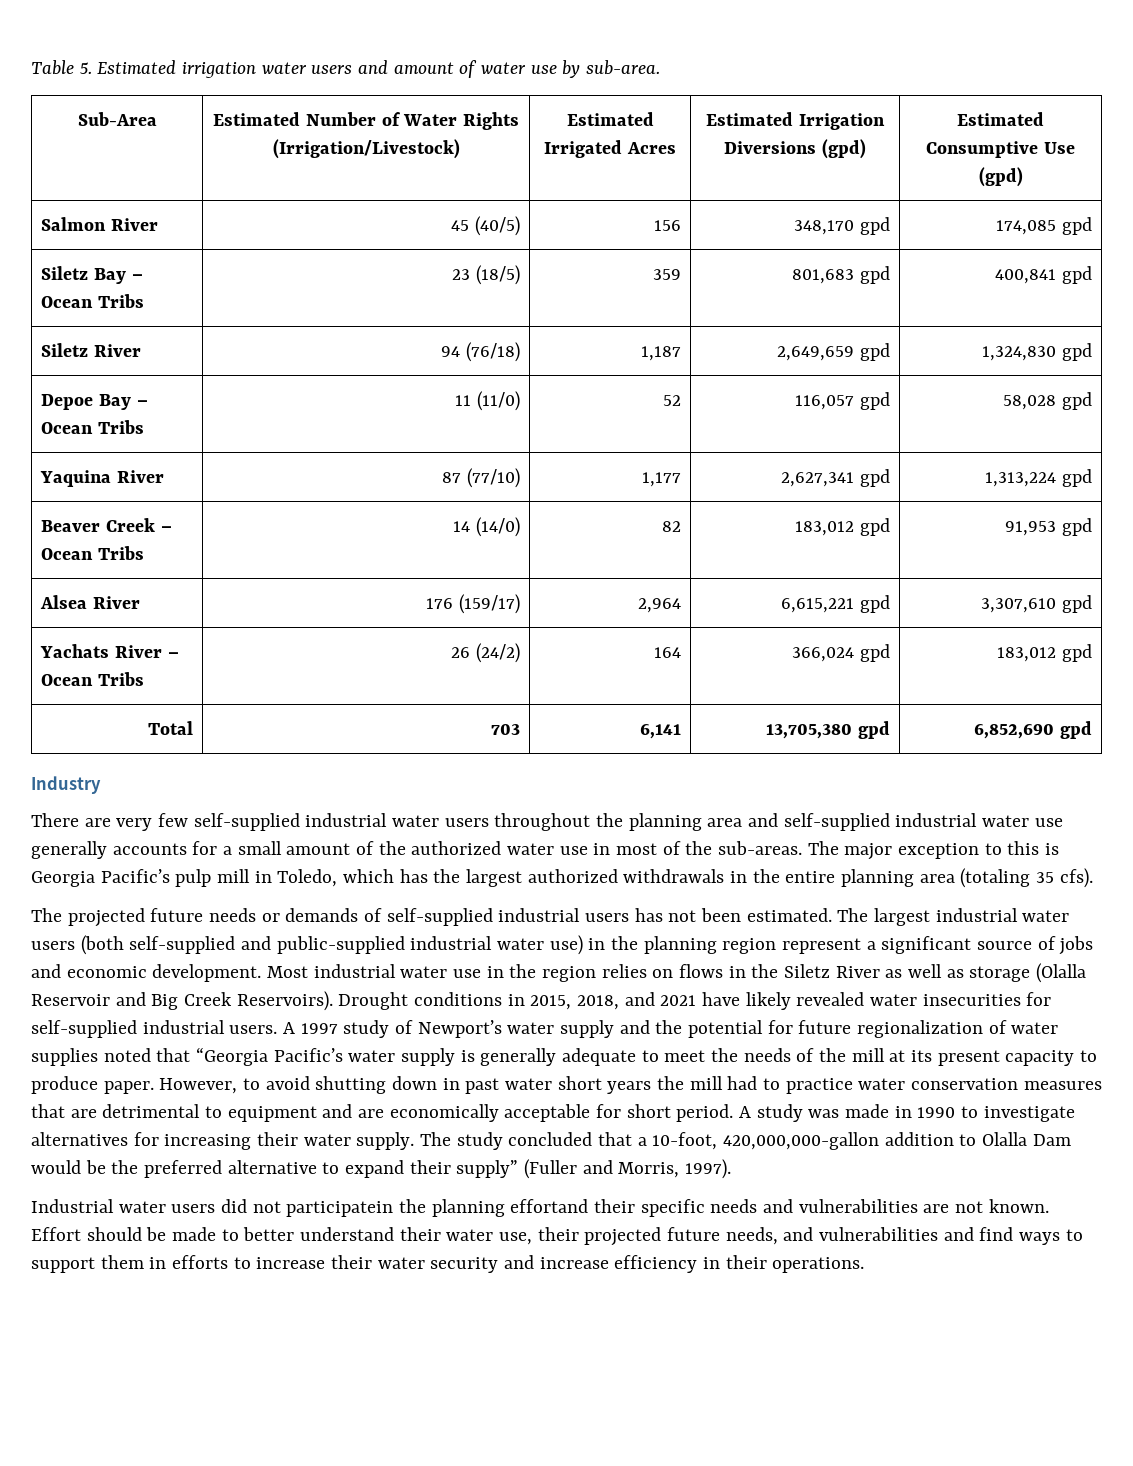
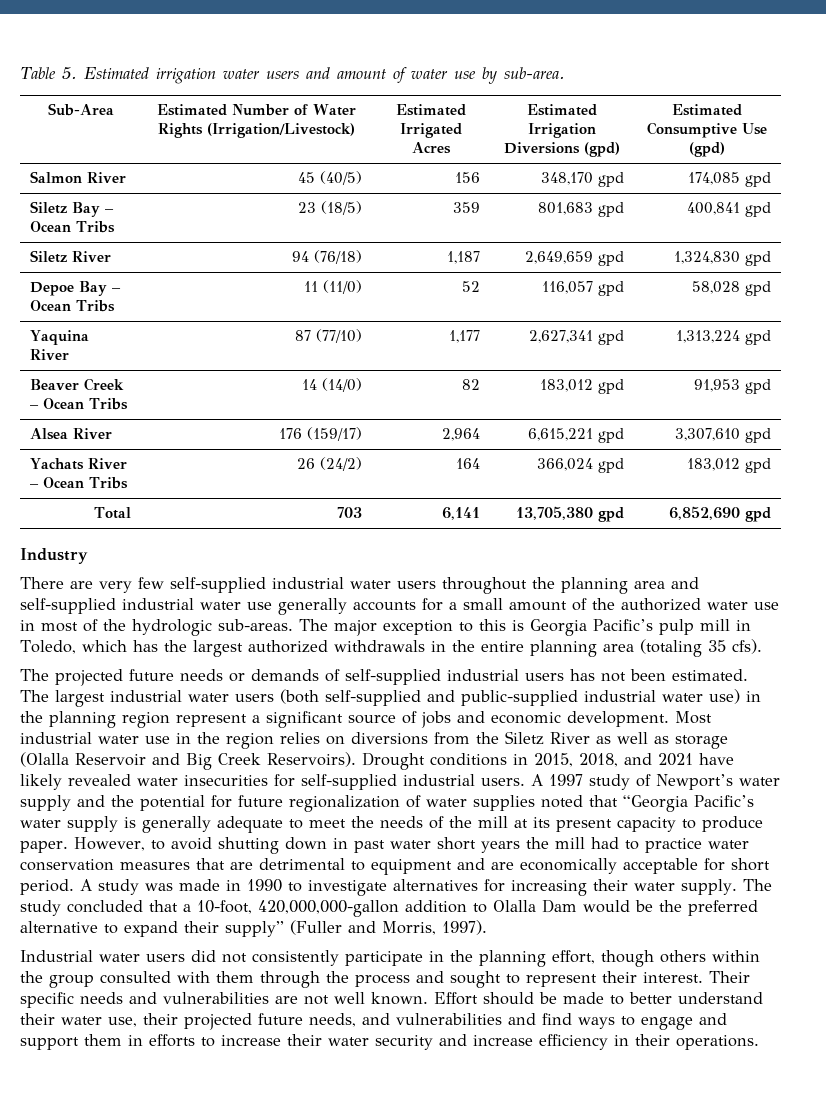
(713, 848) none -> [132,619,212,636] hydrologic
[679,964,746,978] flows in -> [351,732,470,745] diversions from
[286,1199,636,1217] participatein the planning effortand their -> [252,950,760,967] [20,971,750,988] consistently participate in the planning effort, though others within the group consulted with them through the process and sought to represent their interest. Their
(984, 1207) none -> [334,992,365,1004] well
(1083, 1235) none -> [641,1013,727,1030] engage and

